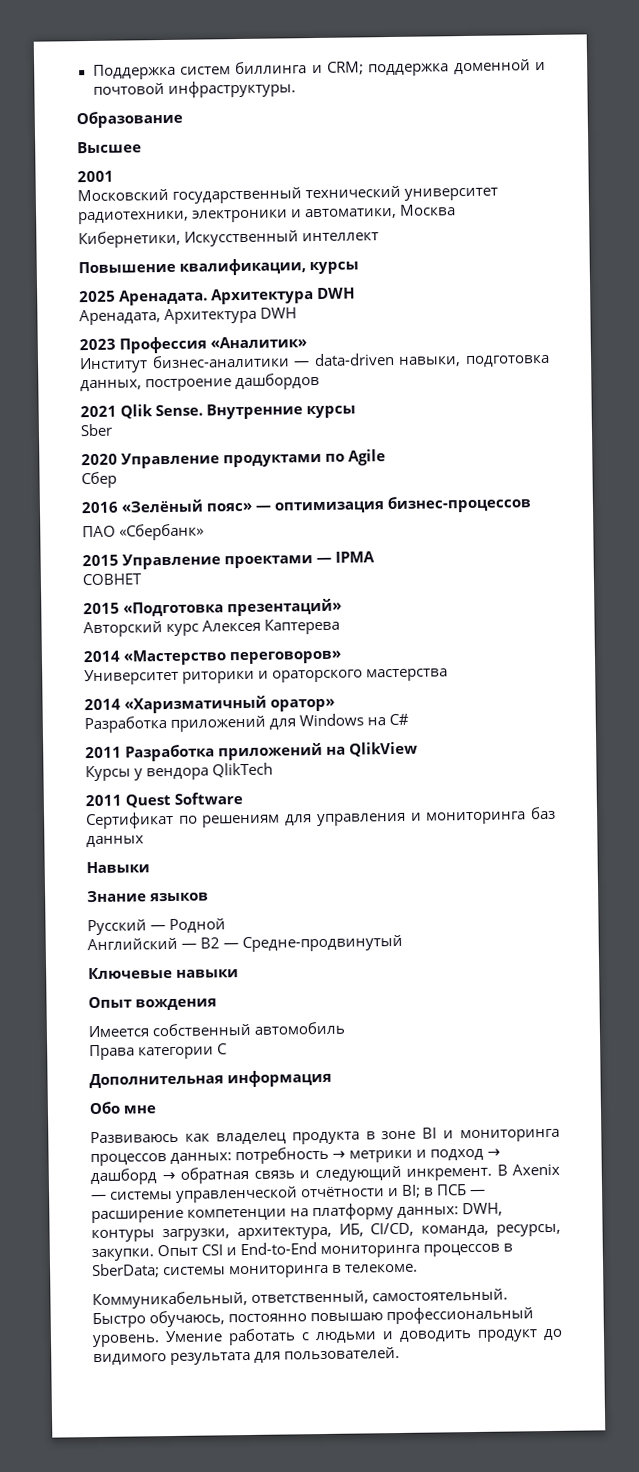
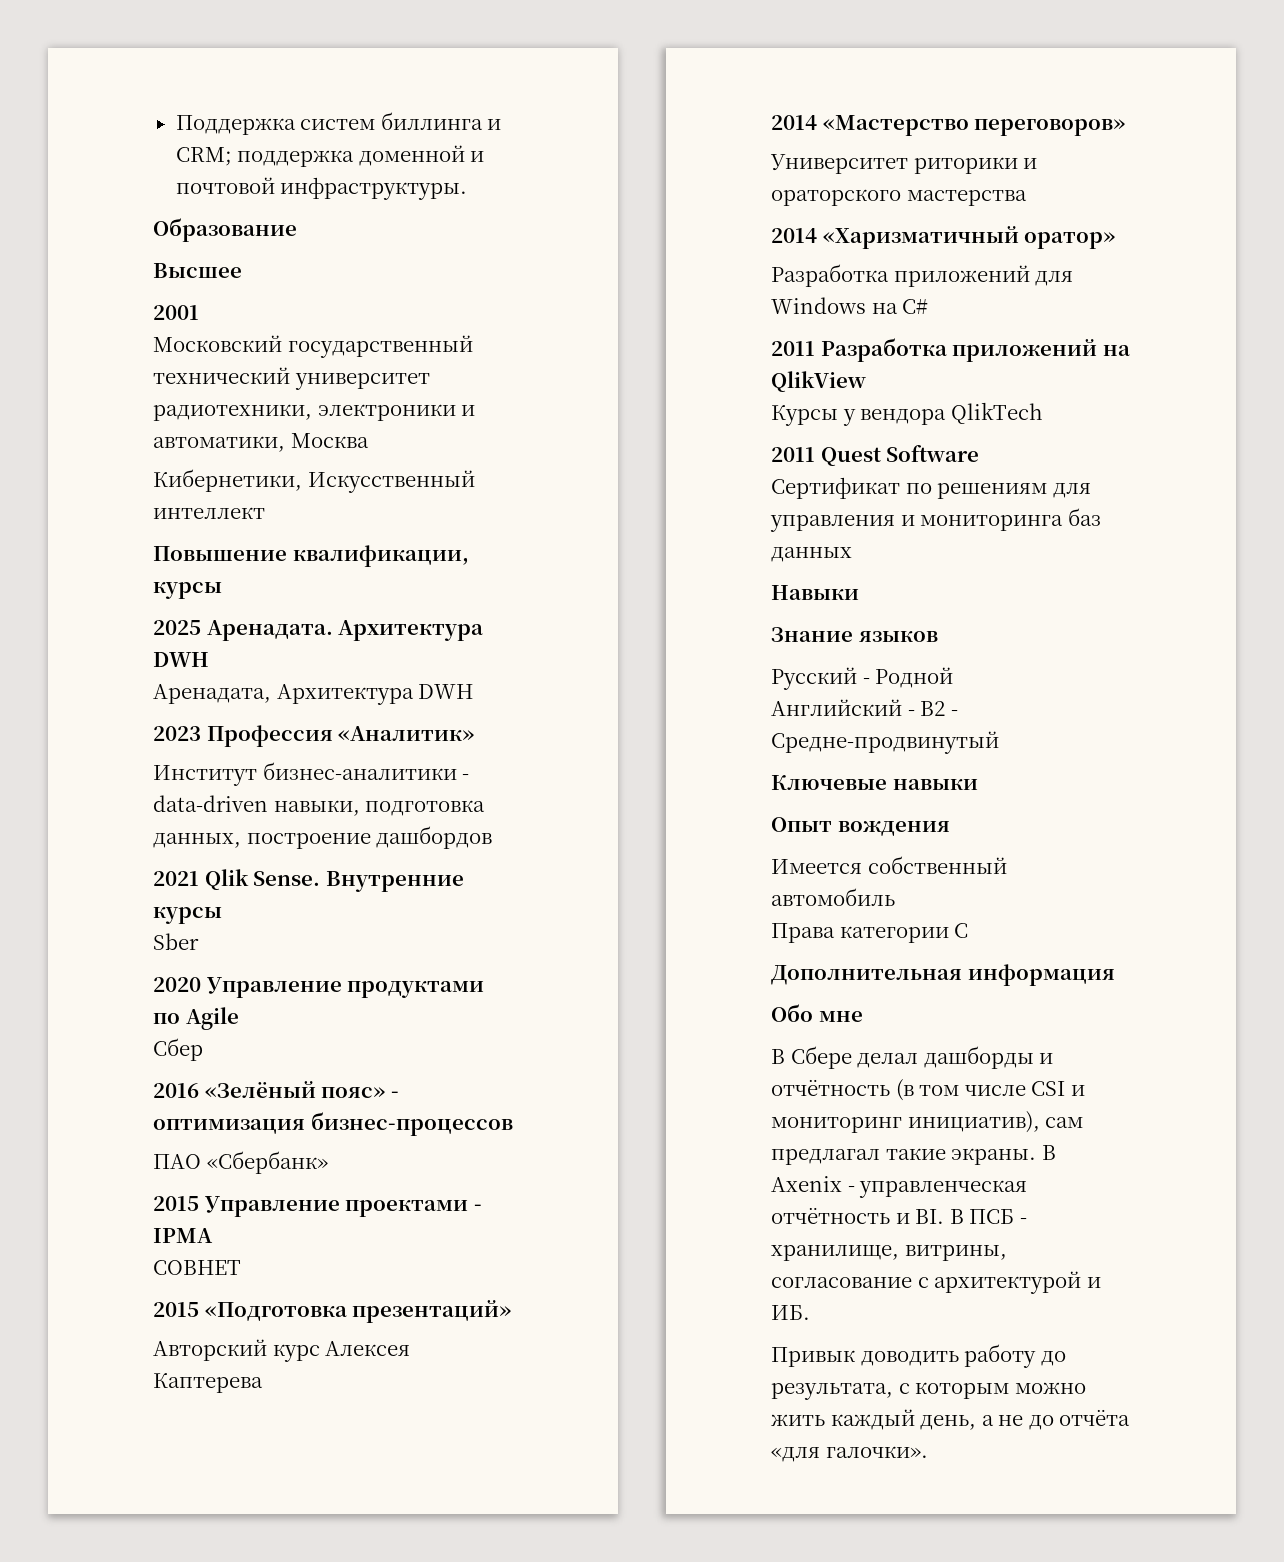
[294,361,311,367] — -> [462,774,470,780] -
[255,505,273,511] — -> [390,1091,399,1098] -
[316,557,333,564] — -> [473,1204,482,1211] -
[150,925,167,931] — -> [862,678,870,684] -
[181,937,240,949] — B2 — -> [907,701,958,716] - B2 -
[90,1127,560,1145] [90,1146,502,1167] [90,1163,560,1186] [91,1184,487,1203] [91,1202,504,1224] [91,1222,561,1243] [91,1242,514,1262] [91,1263,419,1279] [92,1288,509,1310] [92,1306,535,1329] [92,1328,563,1348] [93,1346,401,1366] Развиваюсь как владелец продукта в зоне BI и мониторинга процессов данных: потребность → метрики и подход → дашборд → обратная связь и следующий инкремент. В Axenix — системы управленческой отчётности и BI; в ПСБ — расширение компетенции на платформу данных: DWH, контуры загрузки, архитектура, ИБ, CI/CD, команда, ресурсы, закупки. Опыт CSI и End-to-End мониторинга процессов в SberData; системы мониторинга в телекоме. // Коммуникабельный, ответственный, самостоятельный. Быстро обучаюсь, постоянно повышаю профессиональный уровень. Умение работать с людьми и доводить продукт до видимого результата для пользователей. -> [771,1046,1054,1069] [771,1079,1085,1101] [771,1111,1084,1133] [771,1145,1056,1165] [771,1176,1028,1198] [771,1207,1027,1224] [771,1245,1007,1261] [771,1271,1101,1294] [771,1305,810,1320] [771,1344,1066,1368] [771,1382,1086,1400] [771,1409,1131,1430] [771,1446,928,1462] В Сбере делал дашборды и отчётность (в том числе CSI и мониторинг инициатив), сам предлагал такие экраны. В Axenix - управленческая отчётность и BI. В ПСБ - хранилище, витрины, согласование с архитектурой и ИБ. // Привык доводить работу до результата, с которым можно жить каждый день, а не до отчёта «для галочки».

